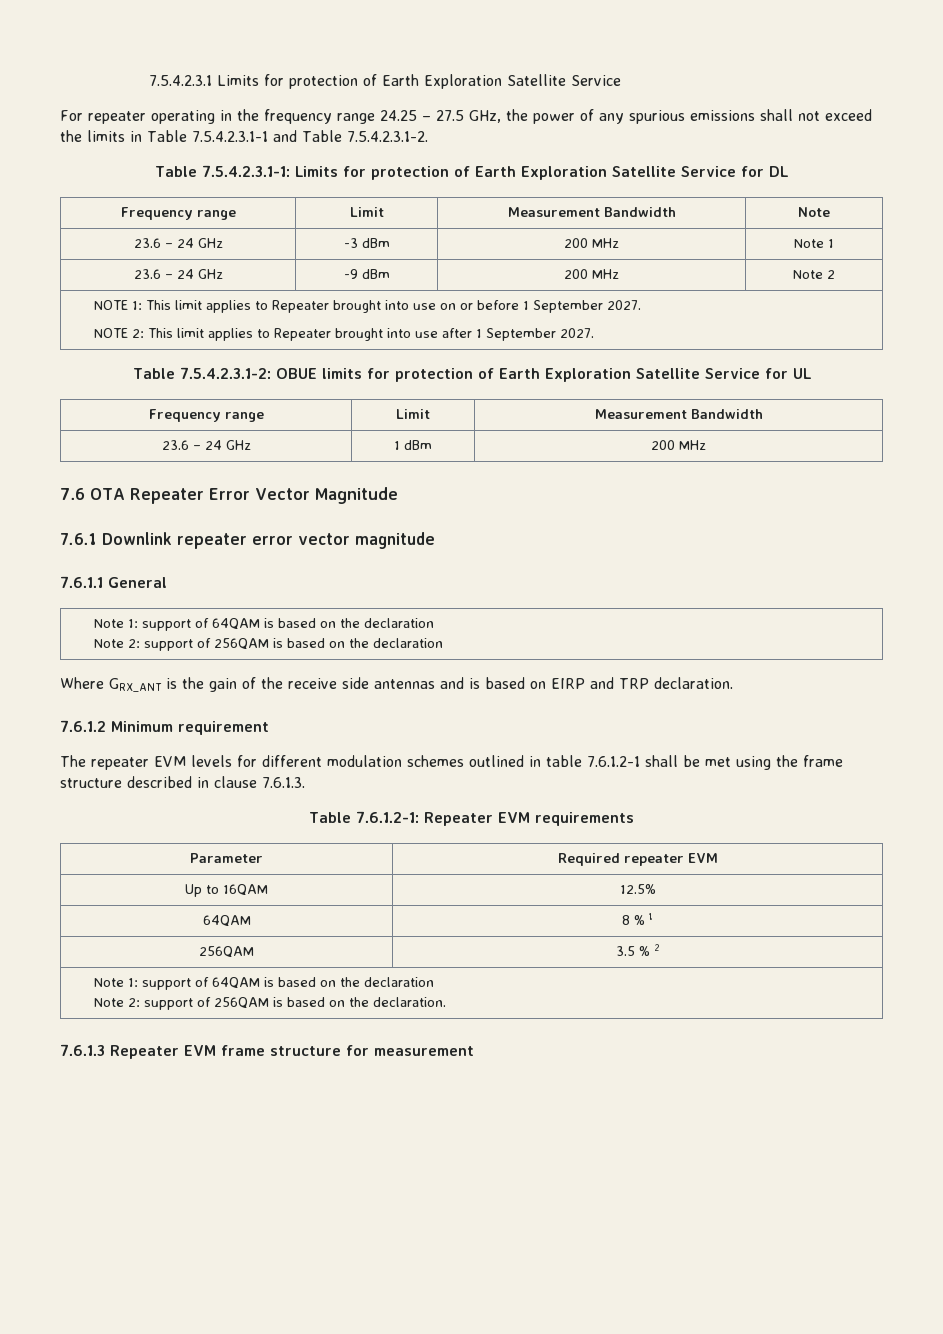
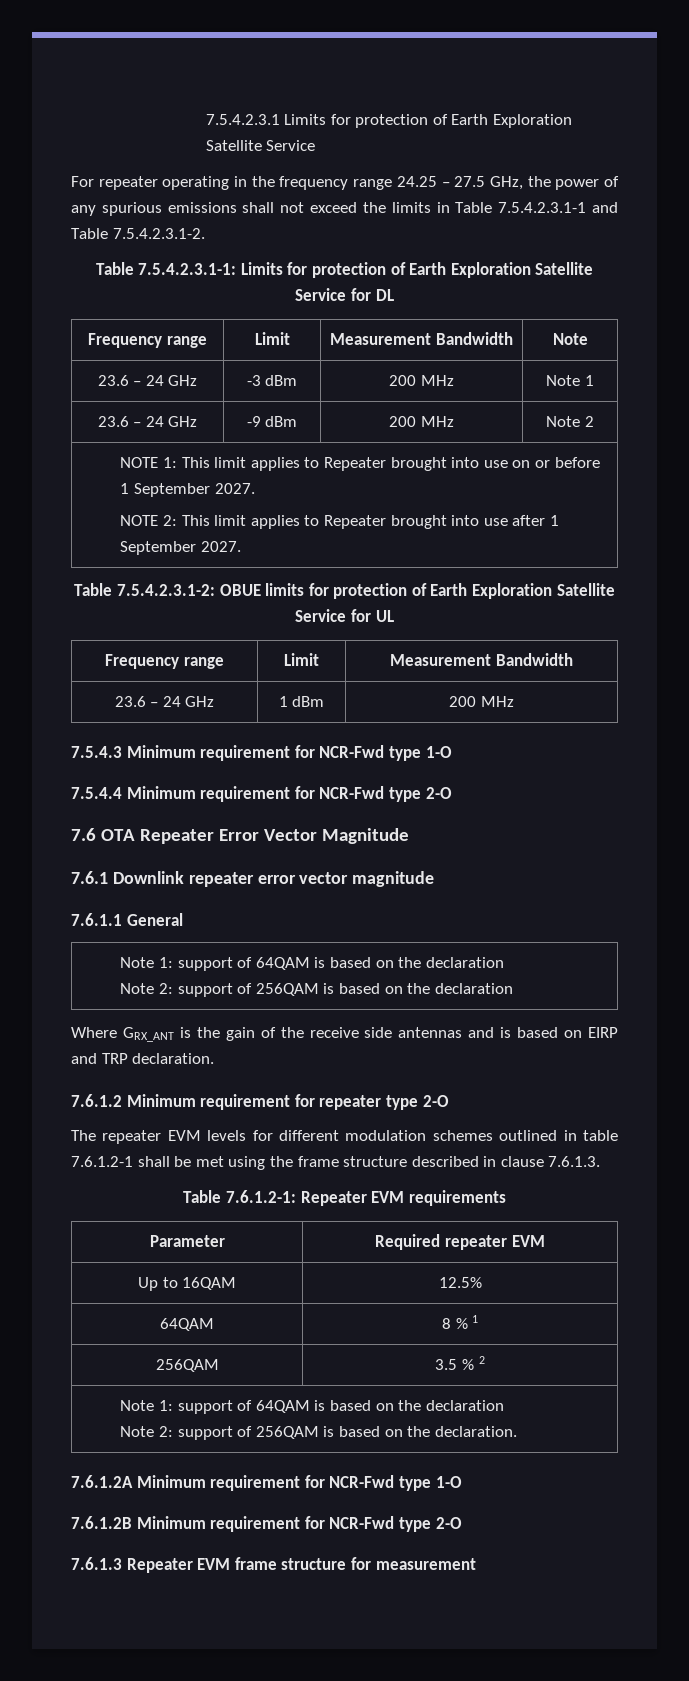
(707, 445) none -> [71,745,452,761] [71,786,452,802] // 7.5.4.3 Minimum requirement for NCR-Fwd type 1-O // 7.5.4.4 Minimum requirement for NCR-Fwd type 2-O
(269, 728) none -> [294,1094,449,1110] for repeater type 2-O
(447, 1002) none -> [71,1475,462,1491] [71,1516,462,1532] // 7.6.1.2A Minimum requirement for NCR-Fwd type 1-O // 7.6.1.2B Minimum requirement for NCR-Fwd type 2-O

